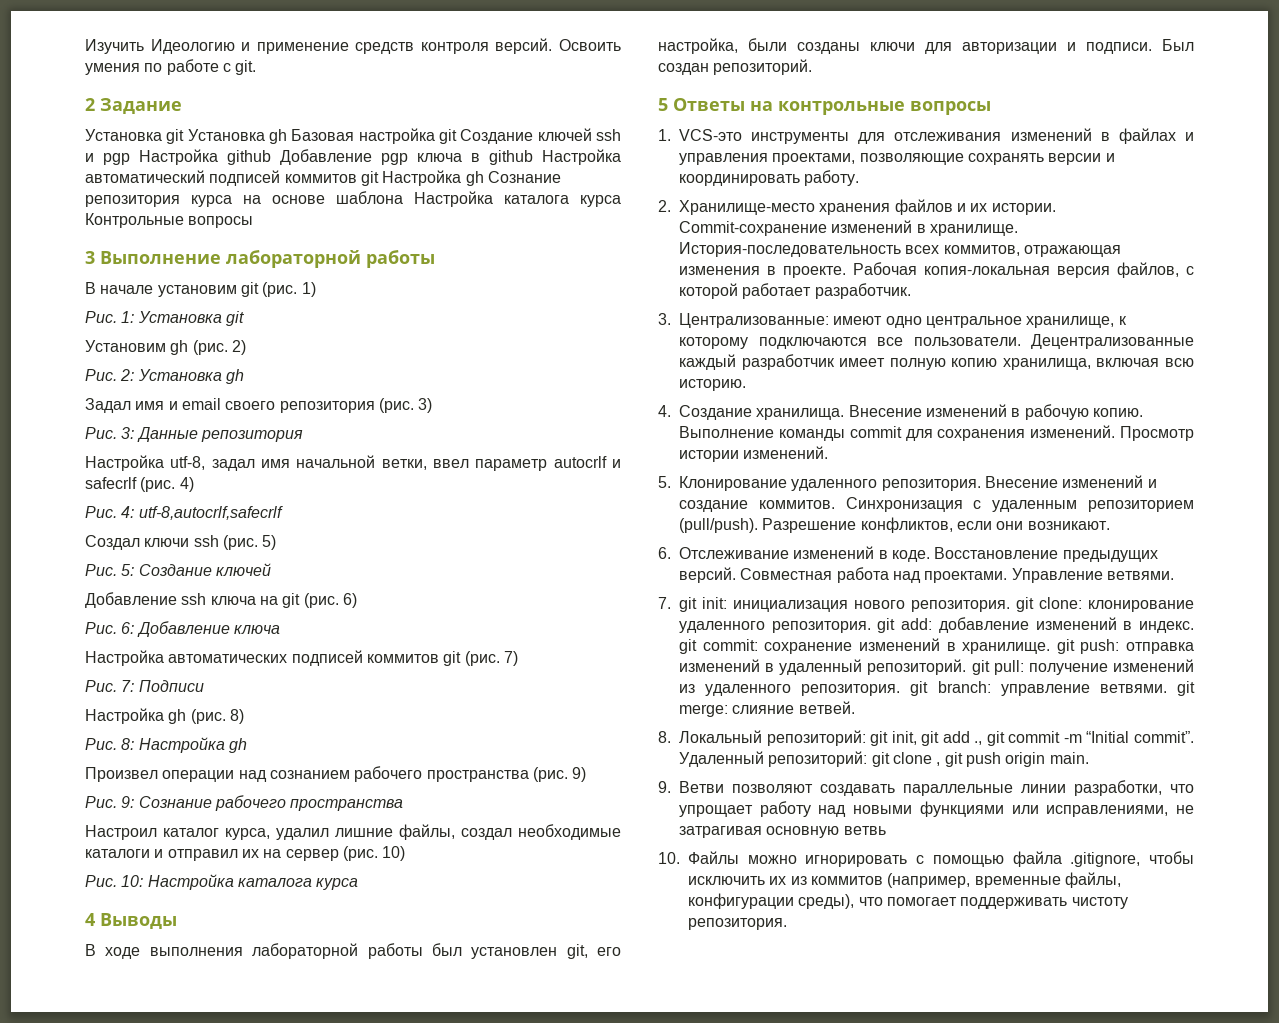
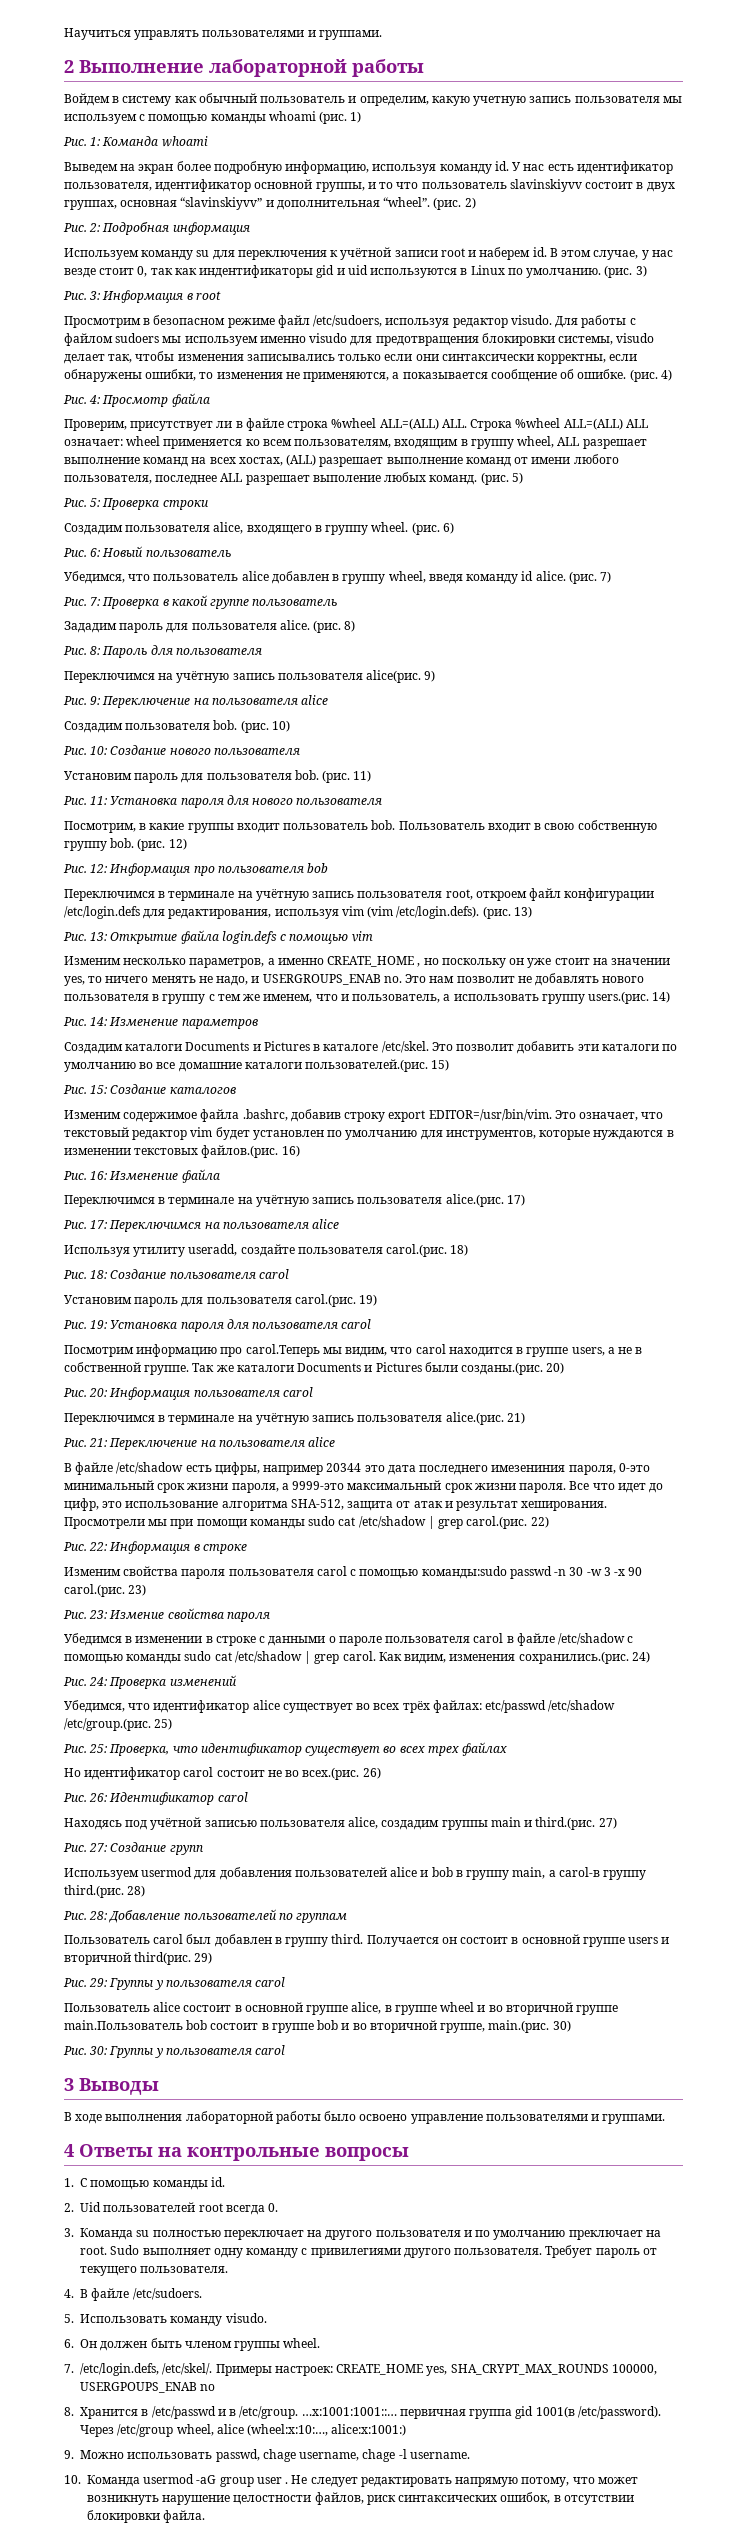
[85,38,621,54] [85,59,257,75] [85,98,182,114] [85,128,621,144] [85,149,621,165] [85,170,561,186] [85,191,621,207] [85,213,254,228] [85,250,435,268] [85,282,316,297] [85,311,244,326] [85,340,246,355] [85,369,244,384] [85,398,433,413] [85,427,303,442] [85,455,621,471] [85,477,194,492] [85,506,283,520] [85,535,277,550] [85,563,271,576] [85,592,357,608] [85,621,280,637] [85,650,518,666] [85,680,204,692] [85,708,244,724] [85,737,247,753] [85,766,587,782] [85,795,404,811] [85,824,621,840] [85,846,406,861] [85,874,359,890] [85,913,95,926] Изучить Идеологию и применение средств контроля версий. Освоить умения по работе с git. // 2 Задание // Установка git Установка gh Базовая настройка git Создание ключей ssh и pgp Настройка github Добавление pgp ключа в github Настройка автоматический подписей коммитов git Настройка gh Сознание репозитория курса на основе шаблона Настройка каталога курса Контрольные вопросы // 3 Выполнение лабораторной работы // В начале установим git (рис. 1) // Рис. 1: Установка git // Установим gh (рис. 2) // Рис. 2: Установка gh // Задал имя и email своего репозитория (рис. 3) // Рис. 3: Данные репозитория // Настройка utf-8, задал имя начальной ветки, ввел параметр autocrlf и safecrlf (рис. 4) // Рис. 4: utf-8,autocrlf,safecrlf // Создал ключи ssh (рис. 5) // Рис. 5: Создание ключей // Добавление ssh ключа на git (рис. 6) // Рис. 6: Добавление ключа // Настройка автоматических подписей коммитов git (рис. 7) // Рис. 7: Подписи // Настройка gh (рис. 8) // Рис. 8: Настройка gh // Произвел операции над сознанием рабочего пространства (рис. 9) // Рис. 9: Сознание рабочего пространства // Настроил каталог курса, удалил лишние файлы, создал необходимые каталоги и отправил их на сервер (рис. 10) // Рис. 10: Настройка каталога курса // 4 -> [64,28,382,40] [64,59,424,77] [64,93,682,106] [64,111,362,124] [63,136,208,147] [64,161,673,174] [64,179,675,192] [64,197,476,210] [63,222,250,235] [64,247,673,260] [64,265,647,278] [63,290,221,303] [64,315,636,328] [64,333,655,346] [64,351,638,364] [64,369,672,382] [63,393,210,407] [64,418,648,431] [64,436,647,449] [64,454,619,467] [64,472,523,485] [63,498,208,510] [64,522,454,535] [63,546,231,557] [64,571,612,584] [63,595,338,609] [64,620,356,633] [63,645,262,658] [64,670,436,683] [63,695,329,708] [64,720,290,733] [63,745,300,755] [64,770,372,783] [63,795,383,808] [64,820,657,833] [64,838,187,851] [63,863,329,876] [64,888,655,901] [64,906,532,919] [63,930,373,944] [64,956,671,968] [64,973,645,986] [64,991,671,1004] [63,1017,258,1029] [64,1041,678,1054] [64,1059,450,1072] [63,1084,236,1094] [64,1109,664,1122] [64,1127,674,1140] [64,1145,300,1158] [63,1169,220,1183] [64,1194,525,1207] [63,1219,340,1232] [64,1244,469,1257] [63,1269,289,1279] [64,1294,378,1307] [63,1319,372,1332] [64,1344,643,1357] [64,1362,565,1375] [63,1387,313,1400] [64,1412,525,1425] [63,1437,336,1450] [64,1462,650,1475] [64,1480,664,1493] [64,1498,608,1511] [64,1516,549,1529] [63,1541,247,1554] [64,1566,643,1579] [64,1584,147,1597] [63,1608,270,1622] [64,1633,634,1646] [64,1651,650,1664] [63,1675,236,1689] [64,1700,616,1713] [64,1718,173,1731] [63,1742,508,1756] [64,1767,381,1780] [63,1792,248,1805] [64,1817,617,1830] [63,1842,203,1855] [64,1867,647,1880] [64,1885,146,1898] [63,1909,348,1923] [64,1934,670,1947] [64,1952,213,1965] [63,1977,286,1990] [64,2002,619,2015] [64,2020,571,2033] [63,2045,286,2058] [64,2078,74,2091] Научиться управлять пользователями и группами. // 2 Выполнение лабораторной работы // Войдем в систему как обычный пользователь и определим, какую учетную запись пользователя мы используем с помощью команды whoami (рис. 1) // Рис. 1: Команда whoami // Выведем на экран более подробную информацию, используя команду id. У нас есть идентификатор пользователя, идентификатор основной группы, и то что пользователь slavinskiyvv состоит в двух группах, основная “slavinskiyvv” и дополнительная “wheel”. (рис. 2) // Рис. 2: Подробная информация // Используем команду su для переключения к учётной записи root и наберем id. В этом случае, у нас везде стоит 0, так как индентификаторы gid и uid используются в Linux по умолчанию. (рис. 3) // Рис. 3: Информация в root // Просмотрим в безопасном режиме файл /etc/sudoers, используя редактор visudo. Для работы с файлом sudoers мы используем именно visudo для предотвращения блокировки системы, visudo делает так, чтобы изменения записывались только если они синтаксически корректны, если обнаружены ошибки, то изменения не применяются, а показывается сообщение об ошибке. (рис. 4) // Рис. 4: Просмотр файла // Проверим, присутствует ли в файле строка %wheel ALL=(ALL) ALL. Строка %wheel ALL=(ALL) ALL означает: wheel применяется ко всем пользователям, входящим в группу wheel, ALL разрешает выполнение команд на всех хостах, (ALL) разрешает выполнение команд от имени любого пользователя, последнее ALL разрешает выполение любых команд. (рис. 5) // Рис. 5: Проверка строки // Создадим пользователя alice, входящего в группу wheel. (рис. 6) // Рис. 6: Новый пользователь // Убедимся, что пользователь alice добавлен в группу wheel, введя команду id alice. (рис. 7) // Рис. 7: Проверка в какой группе пользователь // Зададим пароль для пользователя alice. (рис. 8) // Рис. 8: Пароль для пользователя // Переключимся на учётную запись пользователя alice(рис. 9) // Рис. 9: Переключение на пользователя alice // Создадим пользователя bob. (рис. 10) // Рис. 10: Создание нового пользователя // Установим пароль для пользователя bob. (рис. 11) // Рис. 11: Установка пароля для нового пользователя // Посмотрим, в какие группы входит пользователь bob. Пользователь входит в свою собственную группу bob. (рис. 12) // Рис. 12: Информация про пользователя bob // Переключимся в терминале на учётную запись пользователя root, откроем файл конфигурации /etc/login.defs для редактирования, используя vim (vim /etc/login.defs). (рис. 13) // Рис. 13: Открытие файла login.defs с помощью vim // Изменим несколько параметров, а именно CREATE_HOME , но поскольку он уже стоит на значении yes, то ничего менять не надо, и USERGROUPS_ENAB no. Это нам позволит не добавлять нового пользователя в группу с тем же именем, что и пользователь, а использовать группу users.(рис. 14) // Рис. 14: Изменение параметров // Создадим каталоги Documents и Pictures в каталоге /etc/skel. Это позволит добавить эти каталоги по умолчанию во все домашние каталоги пользователей.(рис. 15) // Рис. 15: Создание каталогов // Изменим содержимое файла .bashrc, добавив строку export EDITOR=/usr/bin/vim. Это означает, что текстовый редактор vim будет установлен по умолчанию для инструментов, которые нуждаются в изменении текстовых файлов.(рис. 16) // Рис. 16: Изменение файла // Переключимся в терминале на учётную запись пользователя alice.(рис. 17) // Рис. 17: Переключимся на пользователя alice // Используя утилиту useradd, создайте пользователя carol.(рис. 18) // Рис. 18: Создание пользователя carol // Установим пароль для пользователя carol.(рис. 19) // Рис. 19: Установка пароля для пользователя carol // Посмотрим информацию про carol.Теперь мы видим, что carol находится в группе users, а не в собственной группе. Так же каталоги Documents и Pictures были созданы.(рис. 20) // Рис. 20: Информация пользователя carol // Переключимся в терминале на учётную запись пользователя alice.(рис. 21) // Рис. 21: Переключение на пользователя alice // В файле /etc/shadow есть цифры, например 20344 это дата последнего имезениния пароля, 0-это минимальный срок жизни пароля, а 9999-это максимальный срок жизни пароля. Все что идет до цифр, это использование алгоритма SHA-512, защита от атак и результат хеширования. Просмотрели мы при помощи команды sudo cat /etc/shadow | grep carol.(рис. 22) // Рис. 22: Информация в строке // Изменим свойства пароля пользователя carol с помощью команды:sudo passwd -n 30 -w 3 -x 90 carol.(рис. 23) // Рис. 23: Измение свойства пароля // Убедимся в изменении в строке с данными о пароле пользователя carol в файле /etc/shadow с помощью команды sudo cat /etc/shadow | grep carol. Как видим, изменения сохранились.(рис. 24) // Рис. 24: Проверка изменений // Убедимся, что идентификатор alice существует во всех трёх файлах: etc/passwd /etc/shadow /etc/group.(рис. 25) // Рис. 25: Проверка, что идентификатор существует во всех трех файлах // Но идентификатор carol состоит не во всех.(рис. 26) // Рис. 26: Идентификатор carol // Находясь под учётной записью пользователя alice, создадим группы main и third.(рис. 27) // Рис. 27: Создание групп // Используем usermod для добавления пользователей alice и bob в группу main, а carol-в группу third.(рис. 28) // Рис. 28: Добавление пользователей по группам // Пользователь carol был добавлен в группу third. Получается он состоит в основной группе users и вторичной third(рис. 29) // Рис. 29: Группы у пользователя carol // Пользователь alice состоит в основной группе alice, в группе wheel и во вторичной группе main.Пользователь bob состоит в группе bob и во вторичной группе, main.(рис. 30) // Рис. 30: Группы у пользователя carol // 3
[431,943,621,959] [658,38,1194,54] [658,59,813,75] [658,98,668,111] был установлен git, его настройка, были созданы ключи для авторизации и подписи. Был создан репозиторий. // 5 -> [324,2111,666,2124] [64,2144,74,2157] было освоено управление пользователями и группами. // 4
[679,128,1194,144] [679,153,1115,165] [679,170,860,186] [658,199,1056,215] [679,220,1018,236] [679,242,1121,257] [679,262,1194,278] [679,283,911,299] [658,313,1127,328] [679,334,1194,349] [679,354,1194,370] [679,379,746,391] [658,404,1143,420] [679,425,1194,441] [679,446,829,462] [658,475,1157,491] [679,497,1194,512] [679,517,1110,533] [658,546,1158,562] [679,567,1174,583] [658,597,1194,612] [679,617,1194,633] [679,638,1194,654] [679,659,1194,675] [679,681,1195,696] [679,701,855,717] [658,730,1195,746] [679,751,1089,767] [658,780,1194,796] [679,801,1194,817] [679,826,886,838] [658,851,1194,867] [688,872,1121,888] [688,893,1128,909] [688,918,787,930] VCS-это инструменты для отслеживания изменений в файлах и управления проектами, позволяющие сохранять версии и координировать работу. // 2. Хранилище-место хранения файлов и их истории. Commit-сохранение изменений в хранилище. История-последовательность всех коммитов, отражающая изменения в проекте. Рабочая копия-локальная версия файлов, с которой работает разработчик. // 3. Централизованные: имеют одно центральное хранилище, к которому подключаются все пользователи. Децентрализованные каждый разработчик имеет полную копию хранилища, включая всю историю. // 4. Создание хранилища. Внесение изменений в рабочую копию. Выполнение команды commit для сохранения изменений. Просмотр истории изменений. // 5. Клонирование удаленного репозитория. Внесение изменений и создание коммитов. Синхронизация с удаленным репозиторием (pull/push). Разрешение конфликтов, если они возникают. // 6. Отслеживание изменений в коде. Восстановление предыдущих версий. Совместная работа над проектами. Управление ветвями. // 7. git init: инициализация нового репозитория. git clone: клонирование удаленного репозитория. git add: добавление изменений в индекс. git commit: сохранение изменений в хранилище. git push: отправка изменений в удаленный репозиторий. git pull: получение изменений из удаленного репозитория. git branch: управление ветвями. git merge: слияние ветвей. // 8. Локальный репозиторий: git init, git add ., git commit -m “Initial commit”. Удаленный репозиторий: git clone , git push origin main. // 9. Ветви позволяют создавать параллельные линии разработки, что упрощает работу над новыми функциями или исправлениями, не затрагивая основную ветвь // 10. Файлы можно игнорировать с помощью файла .gitignore, чтобы исключить их из коммитов (например, временные файлы, конфигурации среды), что помогает поддерживать чистоту репозитория. -> [80,2177,225,2190] [64,2202,279,2215] [64,2228,661,2240] [80,2245,657,2258] [80,2266,229,2276] [64,2288,202,2301] [64,2313,267,2326] [64,2338,321,2351] [64,2363,657,2376] [80,2382,216,2393] [64,2406,661,2419] [80,2424,407,2437] [64,2449,470,2462] [64,2474,638,2487] [87,2492,634,2505] [87,2510,206,2523] С помощью команды id. // 2. Uid пользователей root всегда 0. // 3. Команда su полностью переключает на другого пользователя и по умолчанию преключает на root. Sudo выполняет одну команду с привилегиями другого пользователя. Требует пароль от текущего пользователя. // 4. В файле /etc/sudoers. // 5. Использовать команду visudo. // 6. Он должен быть членом группы wheel. // 7. /etc/login.defs, /etc/skel/. Примеры настроек: CREATE_HOME yes, SHA_CRYPT_MAX_ROUNDS 100000, USERGPOUPS_ENAB no // 8. Хранится в /etc/passwd и в /etc/group. …x:1001:1001::… первичная группа gid 1001(в /etc/password). Через /etc/group wheel, alice (wheel:x:10:…, alice:x:1001:) // 9. Можно использовать passwd, chage username, chage -l username. // 10. Команда usermod -aG group user . Не следует редактировать напрямую потому, что может возникнуть нарушение целостности файлов, риск синтаксических ошибок, в отсутствии блокировки файла.

